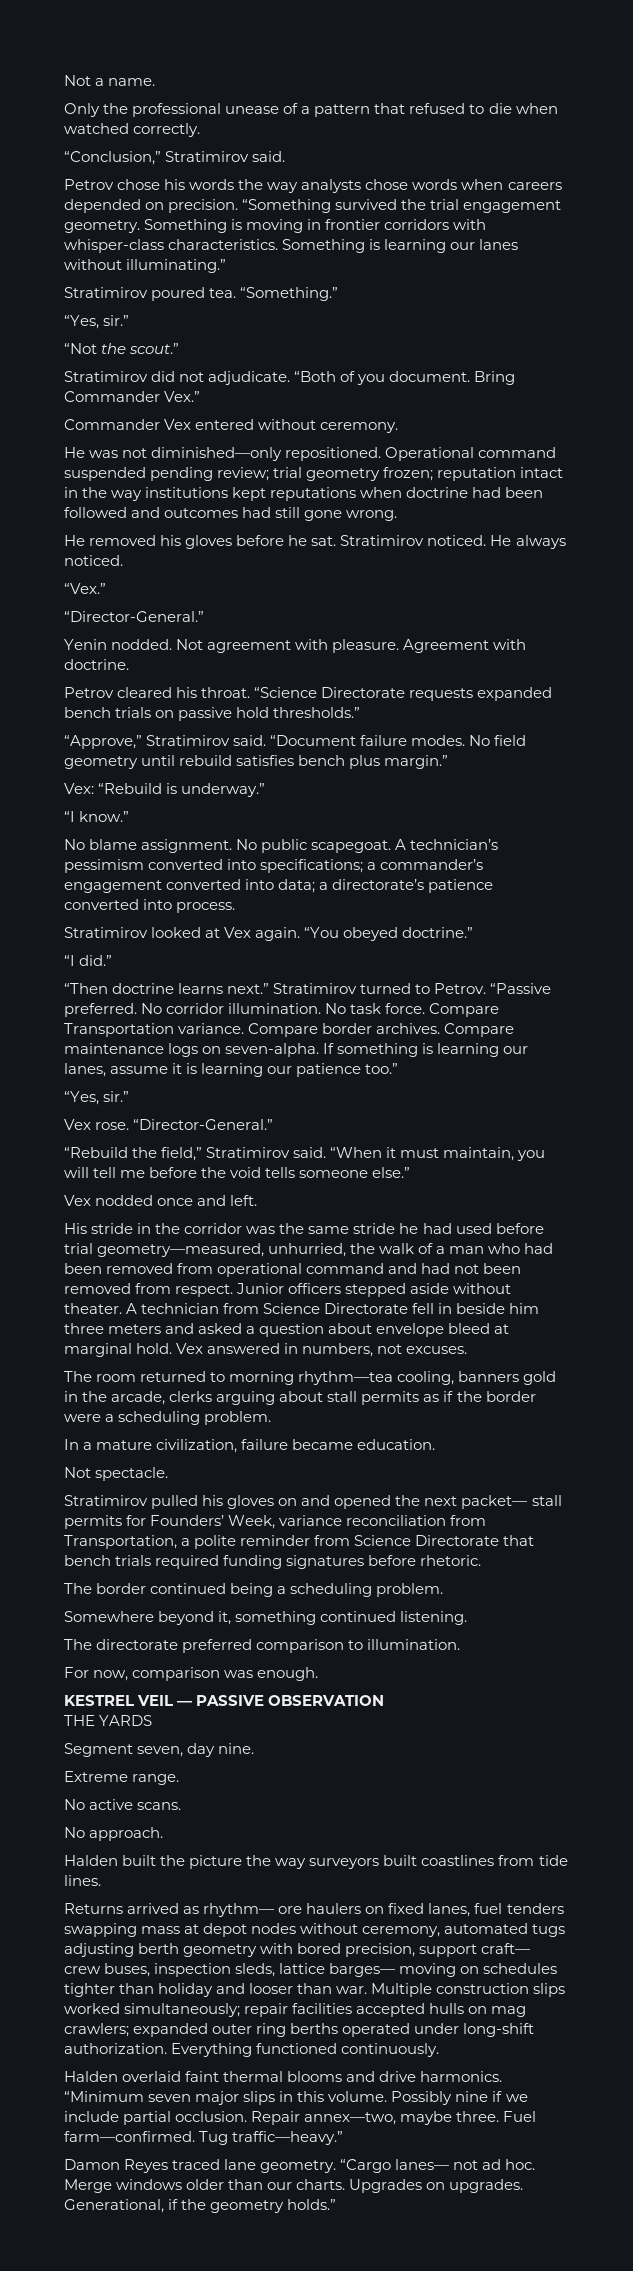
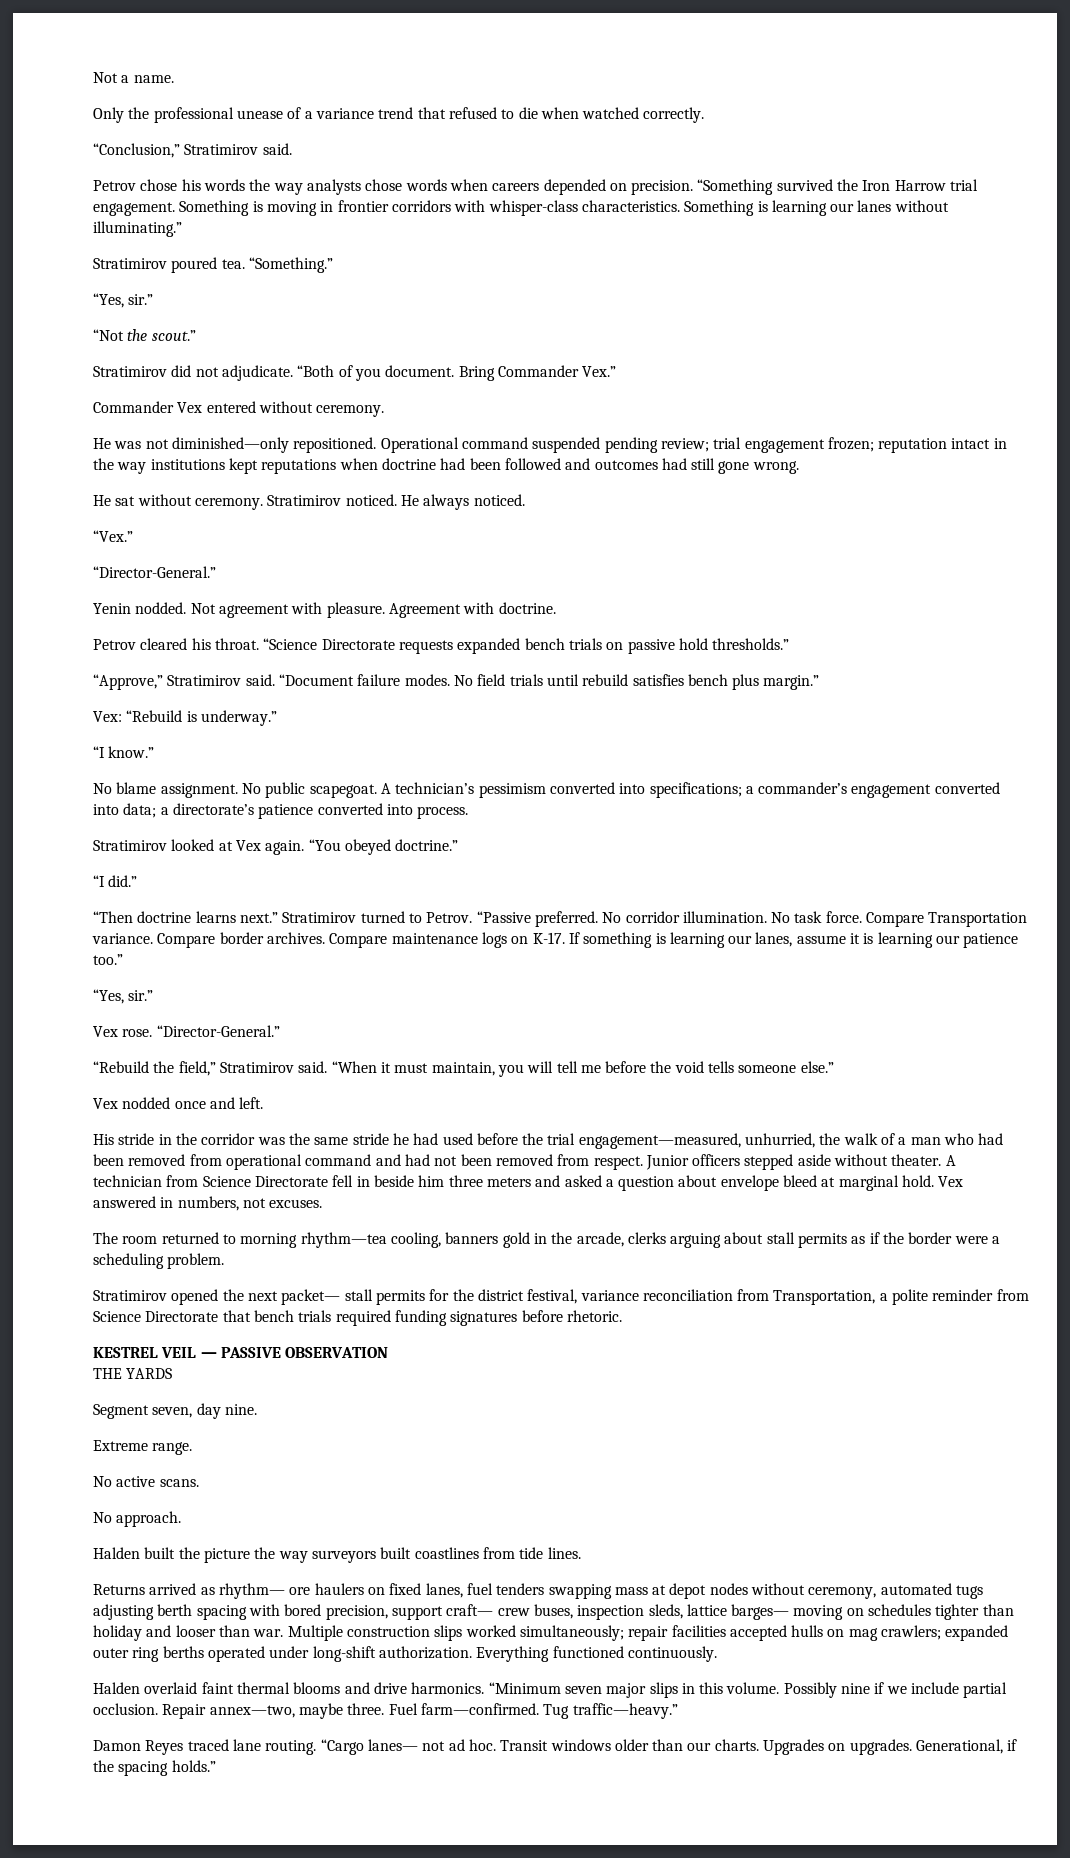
[314,104,371,117] pattern -> [315,107,414,119] variance trend
[430,199,562,213] [64,220,140,233] trial engagement geometry. -> [862,179,979,191] [93,202,175,216] Iron Harrow trial engagement.
[306,468,381,481] geometry -> [744,439,825,453] engagement
[89,535,337,549] removed his gloves before he sat. -> [115,494,263,510] sat without ceremony.
[64,756,138,769] geometry -> [509,674,543,686] trials
[225,1043,320,1057] seven-alpha. -> [532,932,565,944] K-17.
[64,1243,265,1257] trial geometry—measured, -> [522,1133,741,1149] the trial engagement—measured,
[64,1439,436,1453] [64,1467,169,1481] [64,1495,331,1509] In a mature civilization, failure became education. // Not spectacle. // Stratimirov pulled his gloves on and -> [93,1290,167,1301] Stratimirov
[150,1515,276,1529] Founders’ Week, -> [452,1289,578,1304] the district festival,
[64,1583,444,1597] [64,1611,468,1625] [64,1639,461,1653] [64,1667,319,1681] // The border continued being a scheduling problem. // Somewhere beyond it, something continued listening. // The directorate preferred comparison to illumination. // For now, comparison was enough. -> (622, 1316) none
[183,1944,258,1957] geometry -> [196,1605,247,1620] spacing
[260,2160,337,2173] geometry. -> [265,1740,317,1755] routing.
[64,2179,112,2193] Merge -> [500,1740,549,1751] Transit
[210,2200,285,2213] geometry -> [118,1761,169,1776] spacing

